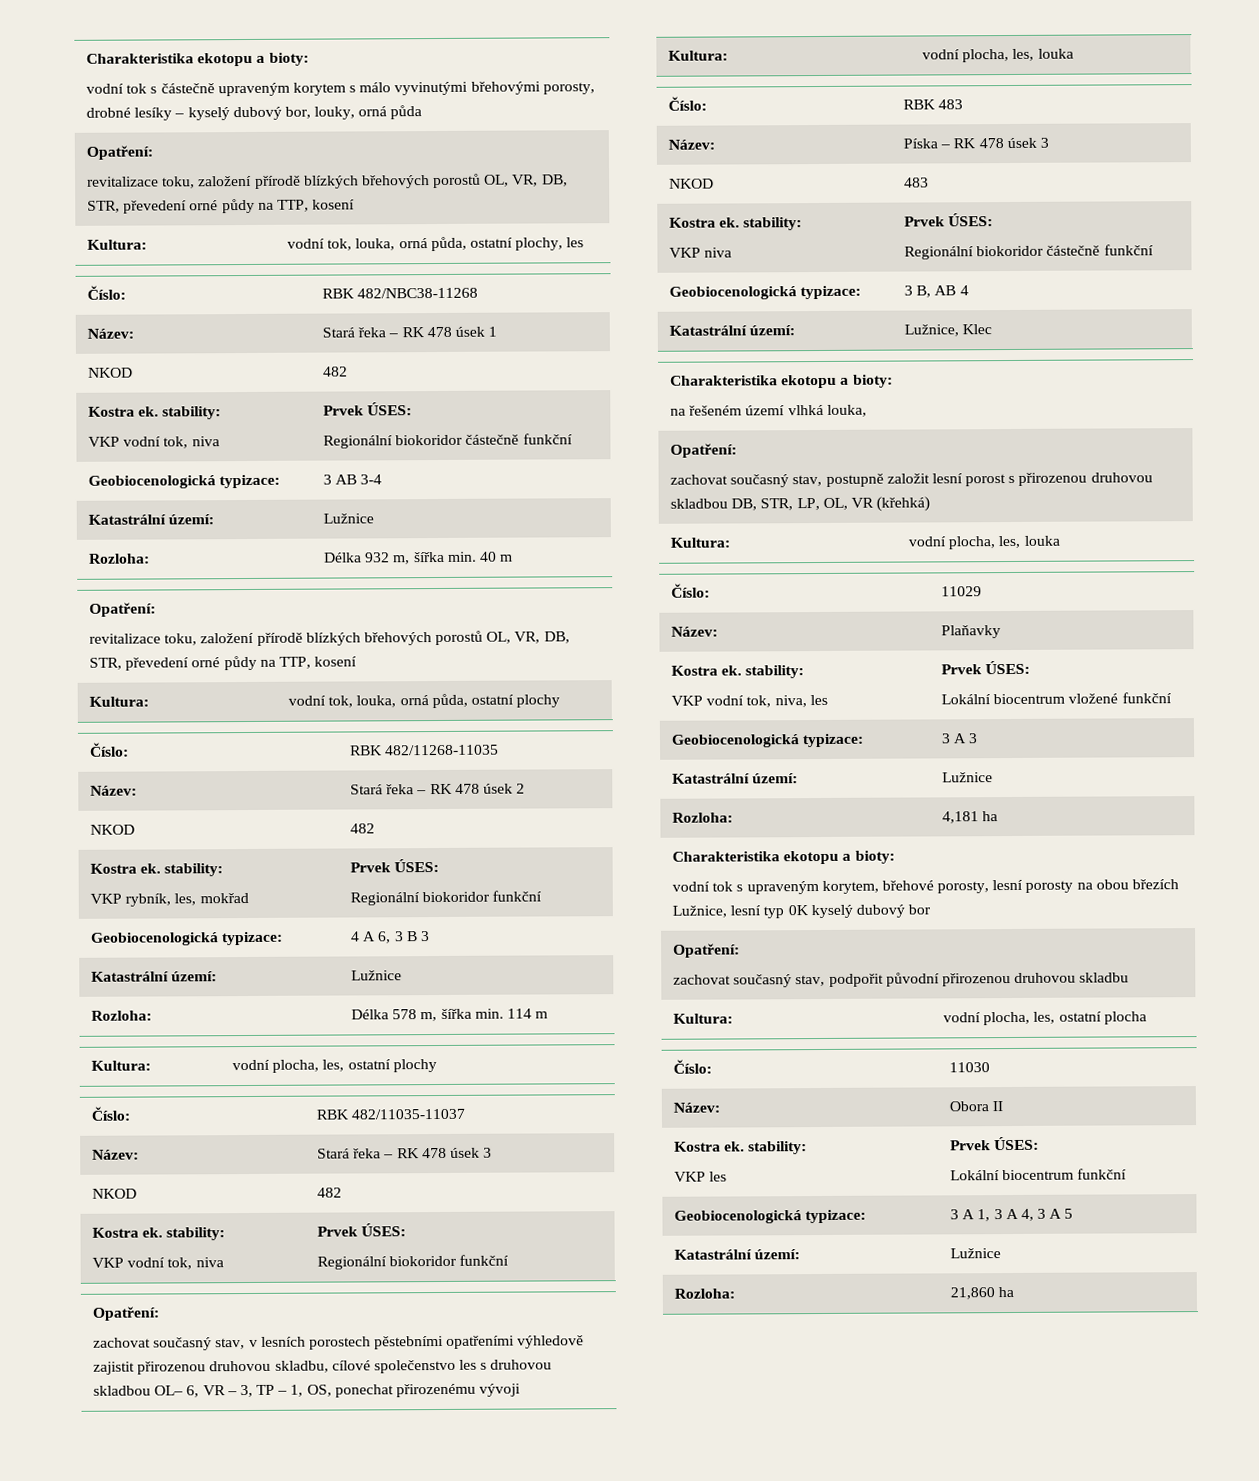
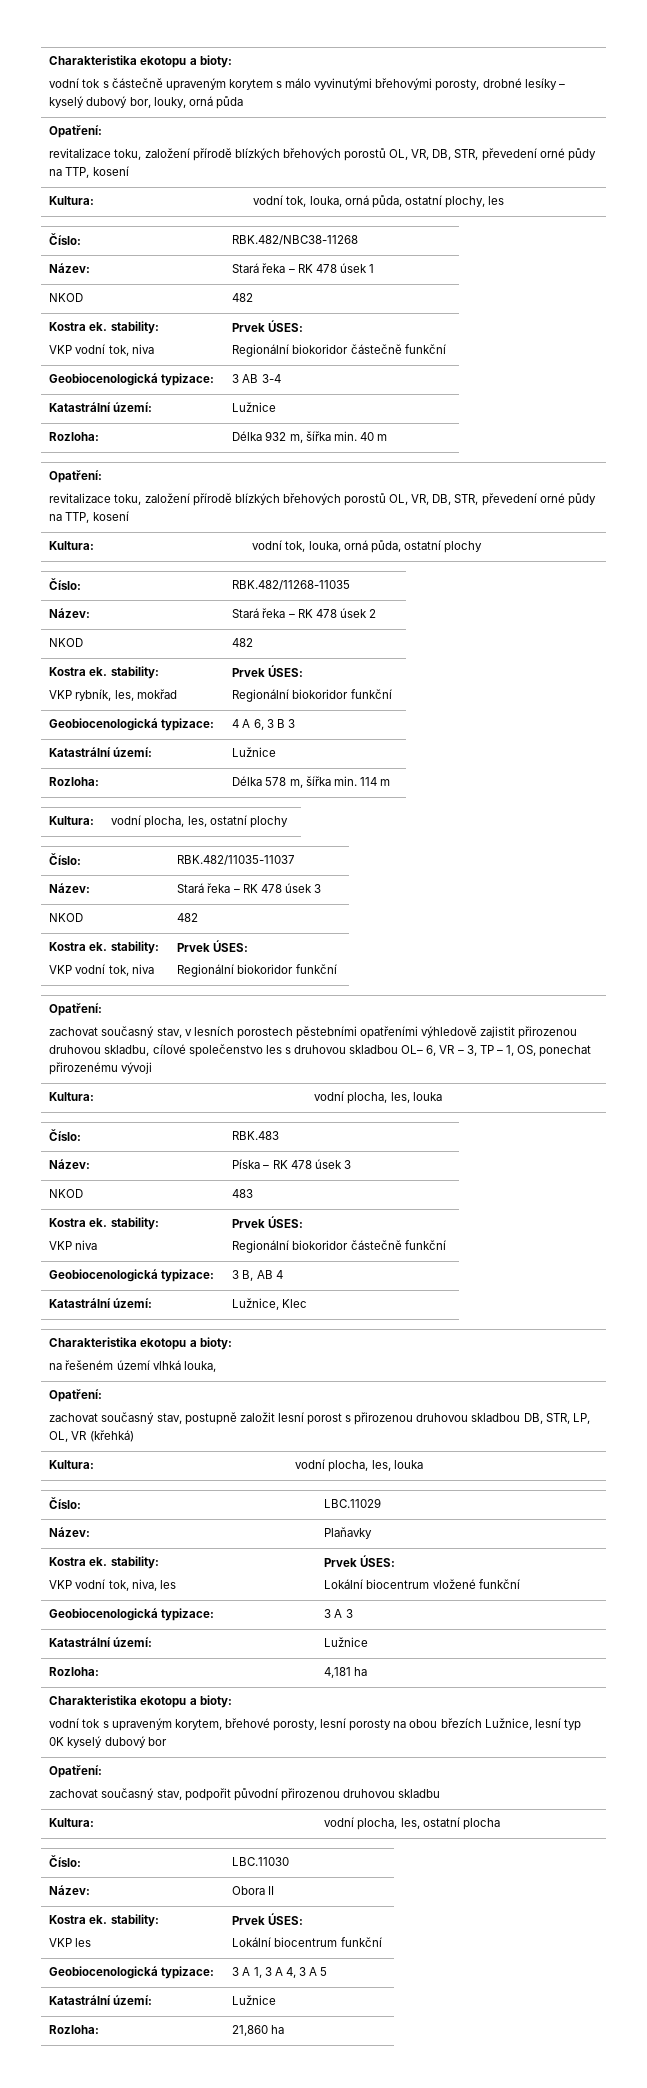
[321,287,479,299] RBK 482/NBC38-11268 -> [232,235,359,246] RBK.482/NBC38-11268
[349,744,500,756] RBK 482/11268-11035 -> [232,580,351,591] RBK.482/11268-11035
[315,1108,466,1120] RBK 482/11035-11037 -> [177,855,296,866] RBK.482/11035-11037
[902,99,964,110] RBK 483 -> [232,1131,280,1140] RBK.483
[940,586,982,597] 11029 -> [324,1498,382,1508] LBC.11029
[948,1062,990,1073] 11030 -> [232,1857,290,1866] LBC.11030

